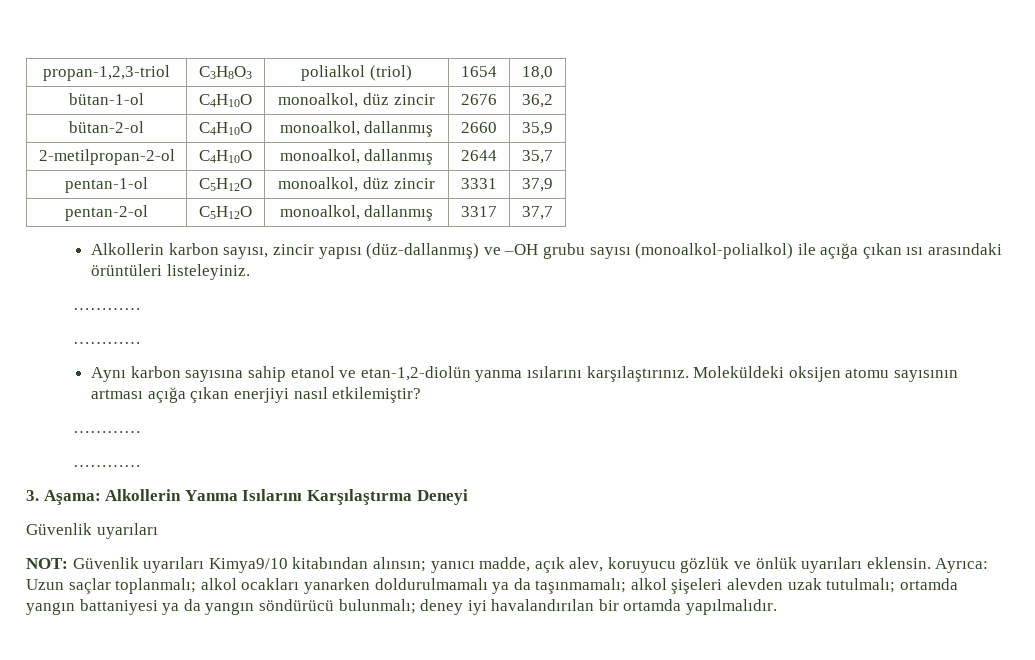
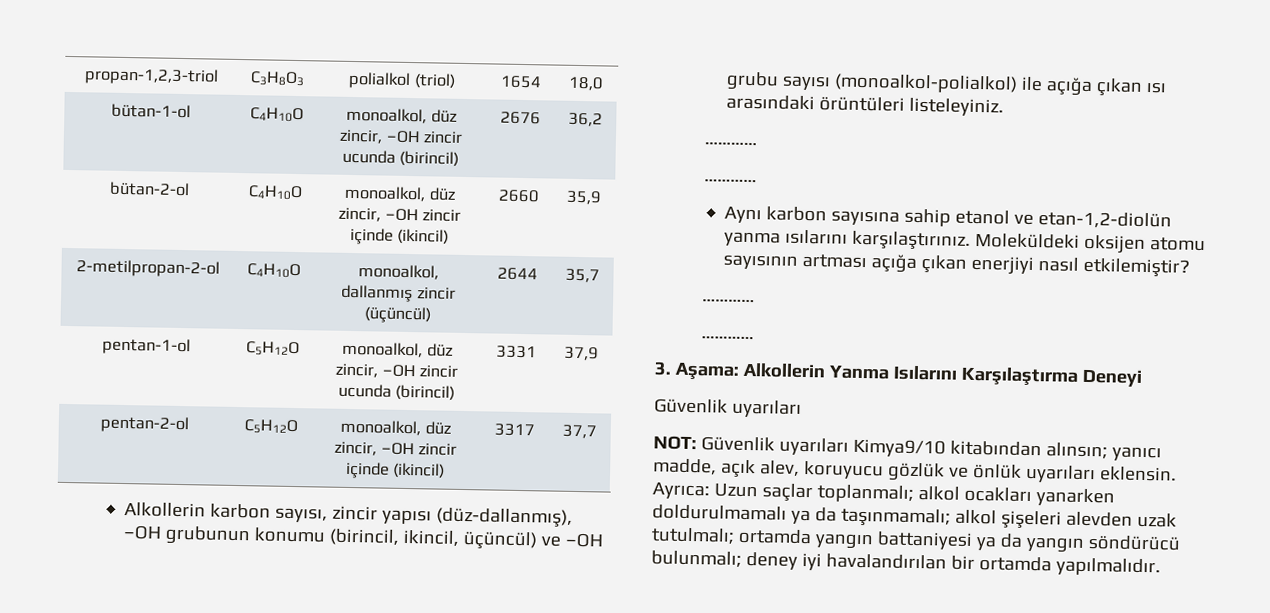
[393,94,435,105] zincir -> [339,129,463,144] [341,149,460,167] zincir, –OH zincir ucunda (birincil)
[364,121,434,137] dallanmış -> [428,187,456,201] [338,207,461,222] [349,227,450,245] düz zincir, –OH zincir içinde (ikincil)
(434, 157) none -> [416,287,456,300] [364,306,431,324] zincir (üçüncül)
[393,178,435,189] zincir -> [335,363,458,378] [337,383,456,401] zincir, –OH zincir ucunda (birincil)
[364,205,434,221] dallanmış -> [424,421,451,435] [334,441,457,456] [344,461,446,479] düz zincir, –OH zincir içinde (ikincil)
[366,243,480,259] (düz-dallanmış) -> [435,507,573,528] [122,525,538,551] (düz-dallanmış), –OH grubunun konumu (birincil, ikincil, üçüncül)

